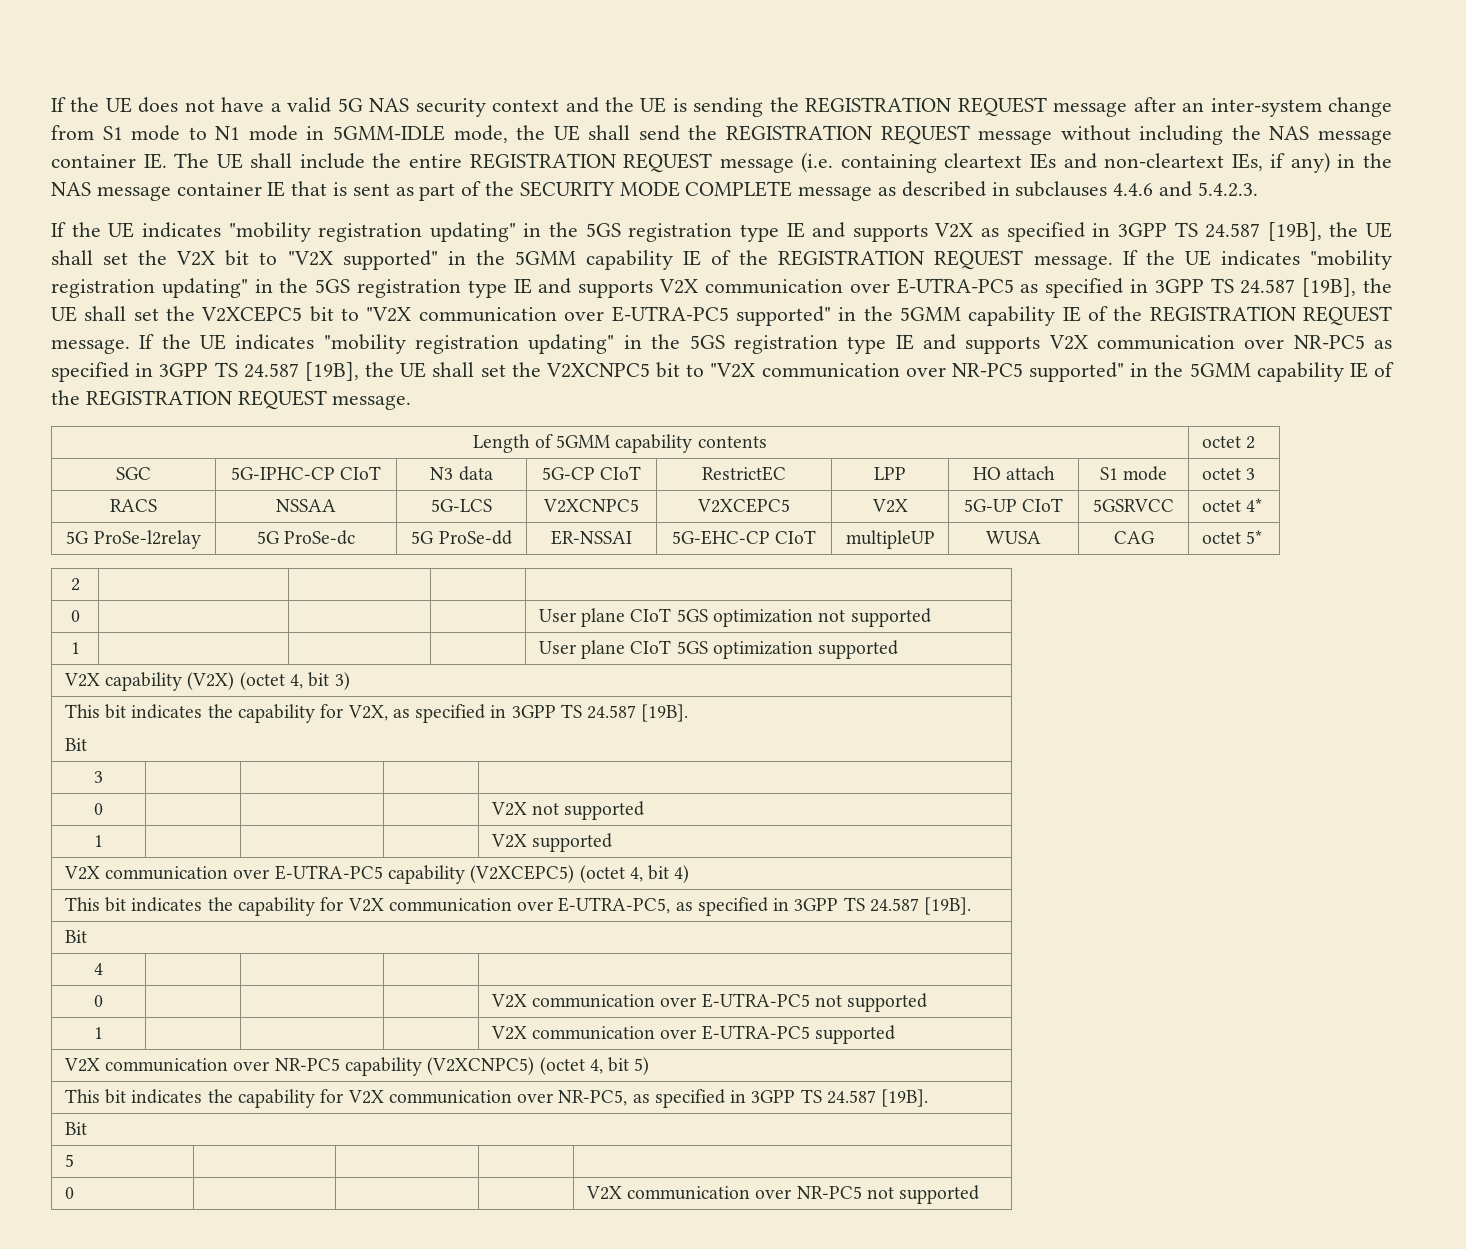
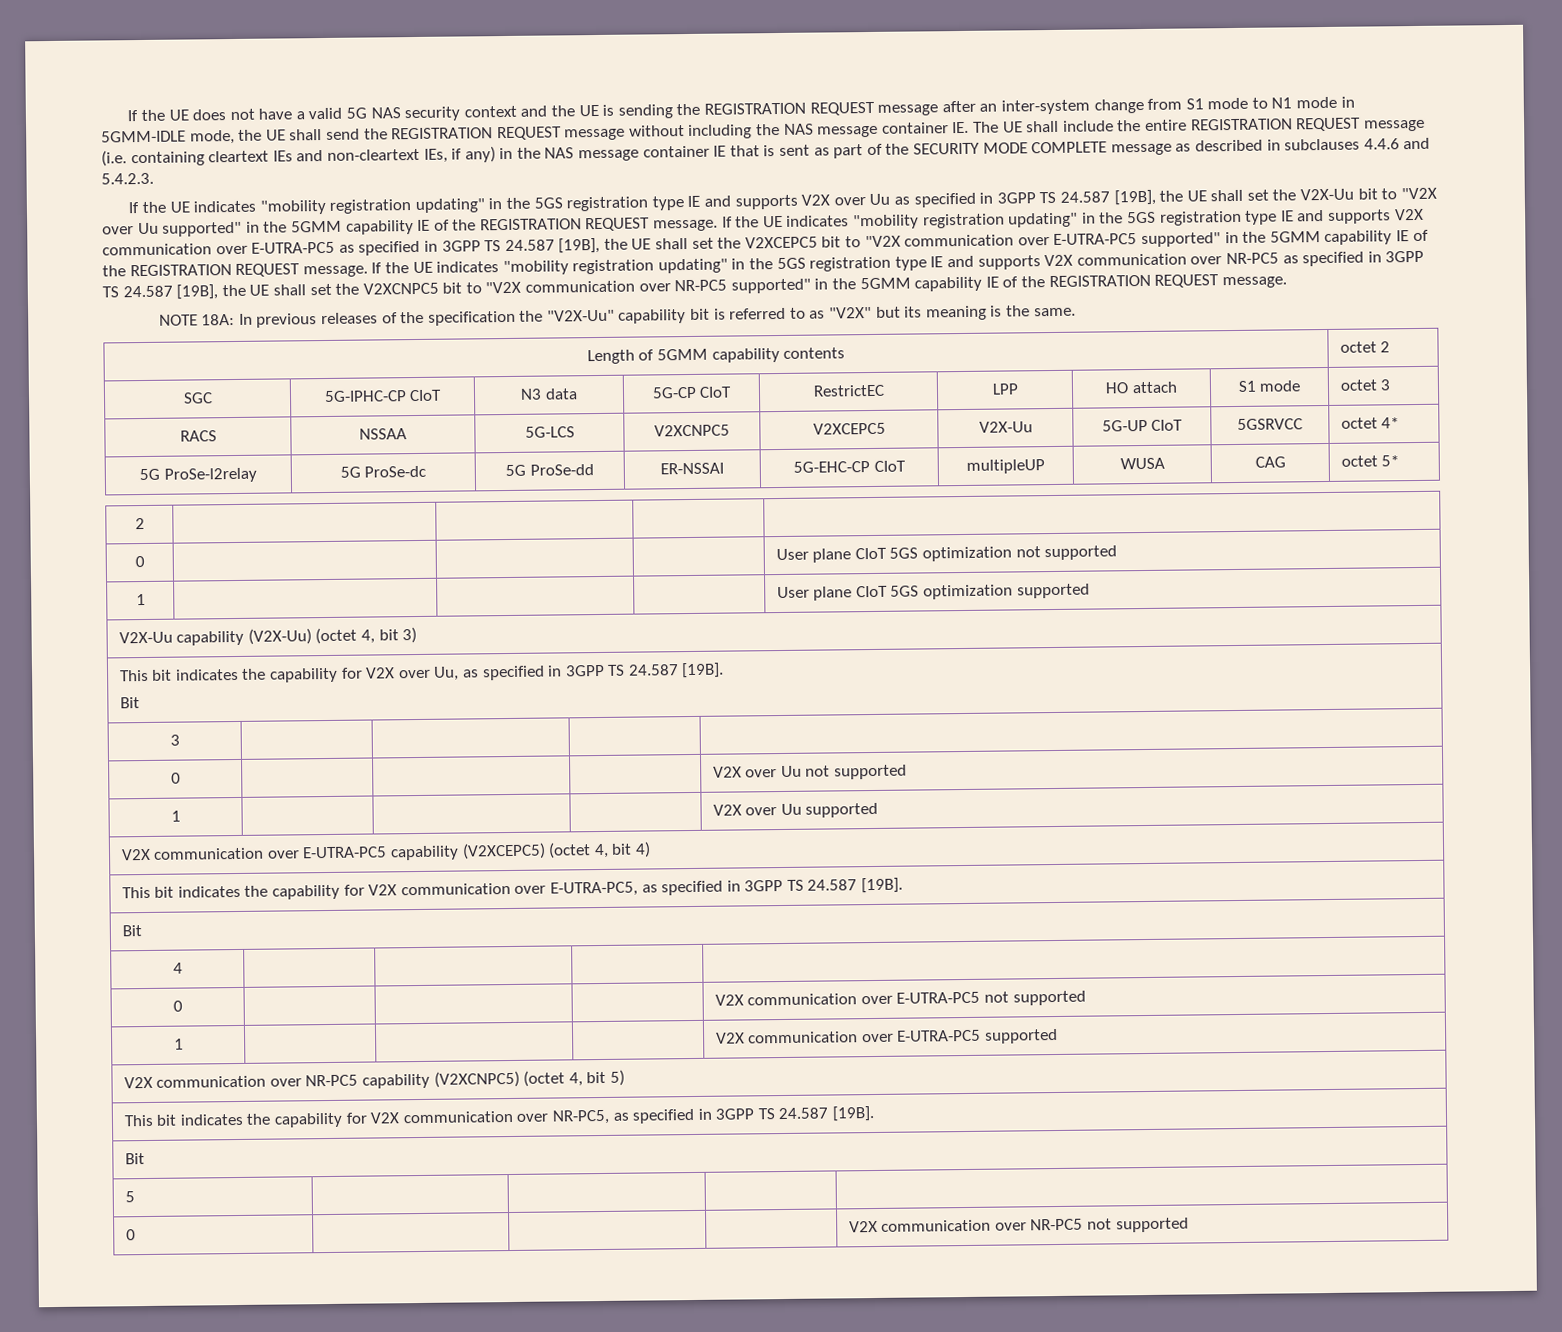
(974, 230) none -> [833,193,891,206] over Uu
[176,250,333,266] V2X bit to "V2X -> [1300,187,1437,201] [102,222,159,235] V2X-Uu bit to "V2X over Uu
(412, 402) none -> [158,305,1076,328] // NOTE 18A: In previous releases of the specification the "V2X-Uu" capability bit is referred to as "V2X" but its meaning is the same.
[871,499,908,513] V2X -> [978,421,1033,433] V2X-Uu
[63,672,235,691] V2X capability (V2X) -> [118,628,312,646] V2X-Uu capability (V2X-Uu)
[347,705,388,721] V2X, -> [365,666,460,681] V2X over Uu,
[532,801,645,820] [94,835,103,847] [490,834,527,848] not supported // 1 | | | | V2X -> [745,764,907,780] [170,810,181,822] [712,803,802,816] over Uu not supported // 1 | | | | V2X over Uu

